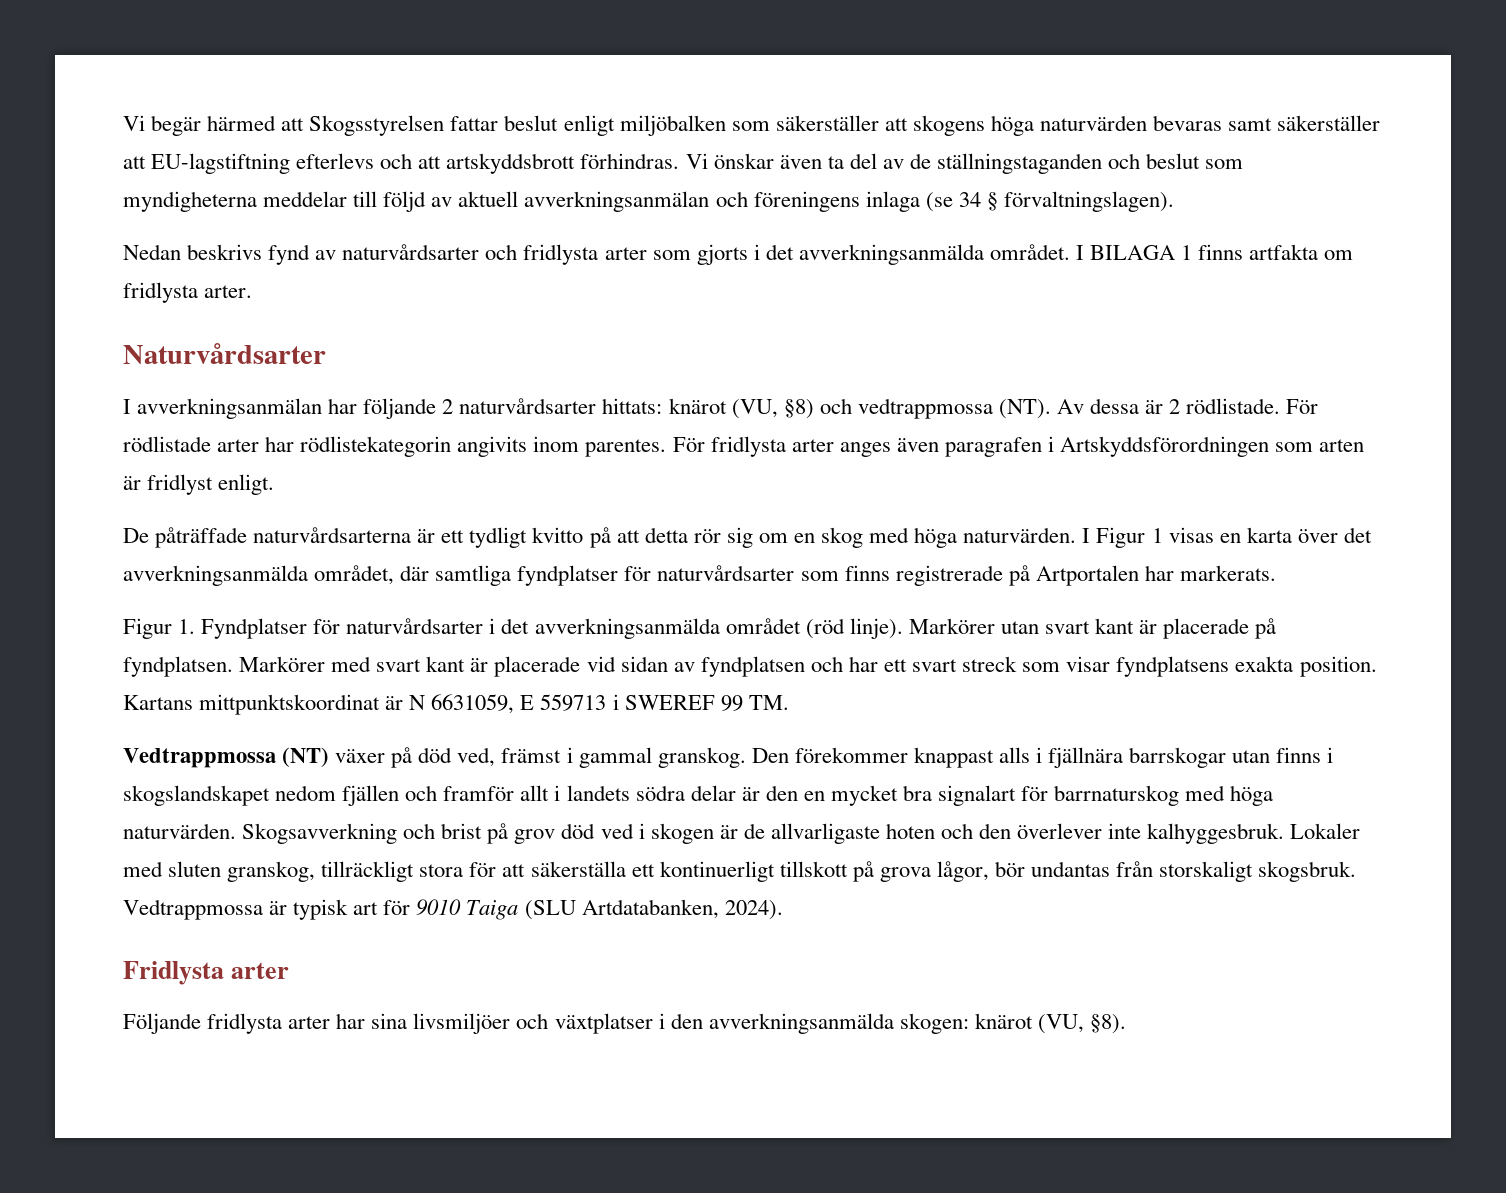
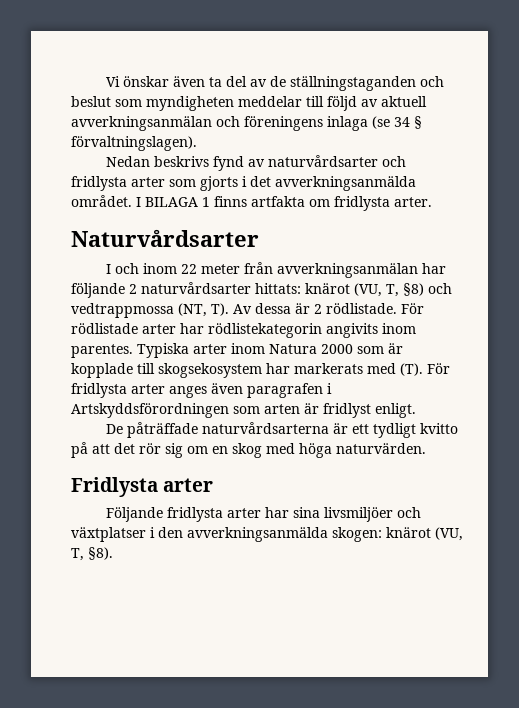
[123,115,1381,136] [123,153,708,174] Vi begär härmed att Skogsstyrelsen fattar beslut enligt miljöbalken som säkerställer att skogens höga naturvärden bevaras samt säkerställer att EU-lagstiftning efterlevs och att artskyddsbrott förhindras. Vi -> [106,76,121,87] Vi
[123,191,257,212] myndigheterna -> [146,96,234,111] myndigheten
(131, 406) none -> [115,262,274,274] och inom 22 meter från
(778, 409) none -> [386,284,399,297] T,
[998,399,1051,419] (NT). -> [178,303,229,317] (NT, T).
(667, 448) none -> [137,343,403,358] [71,363,423,378] Typiska arter inom Natura 2000 som är kopplade till skogsekosystem har markerats med (T).
[644,527,688,543] detta -> [114,443,135,454] det
[1082,527,1372,548] [123,565,1276,586] [123,618,1277,639] [123,656,1377,677] [123,694,789,715] [123,747,1334,768] [123,785,1274,806] [123,823,1361,844] [123,861,1357,882] [123,899,783,920] I Figur 1 visas en karta över det avverkningsanmälda området, där samtliga fyndplatser för naturvårdsarter som finns registrerade på Artportalen har markerats. // Figur 1. Fyndplatser för naturvårdsarter i det avverkningsanmälda området (röd linje). Markörer utan svart kant är placerade på fyndplatsen. Markörer med svart kant är placerade vid sidan av fyndplatsen och har ett svart streck som visar fyndplatsens exakta position. Kartans mittpunktskoordinat är N 6631059, E 559713 i SWEREF 99 TM. // Vedtrappmossa (NT) växer på död ved, främst i gammal granskog. Den förekommer knappast alls i fjällnära barrskogar utan finns i skogslandskapet nedom fjällen och framför allt i landets södra delar är den en mycket bra signalart för barrnaturskog med höga naturvärden. Skogsavverkning och brist på grov död ved i skogen är de allvarligaste hoten och den överlever inte kalhyggesbruk. Lokaler med sluten granskog, tillräckligt stora för att säkerställa ett kontinuerligt tillskott på grova lågor, bör undantas från storskaligt skogsbruk. Vedtrappmossa är typisk art för 9010 Taiga (SLU Artdatabanken, 2024). -> (426, 448) none
(1084, 1024) none -> [71,548,84,561] T,

